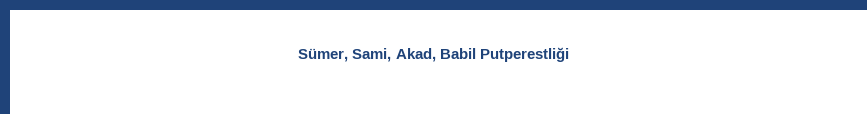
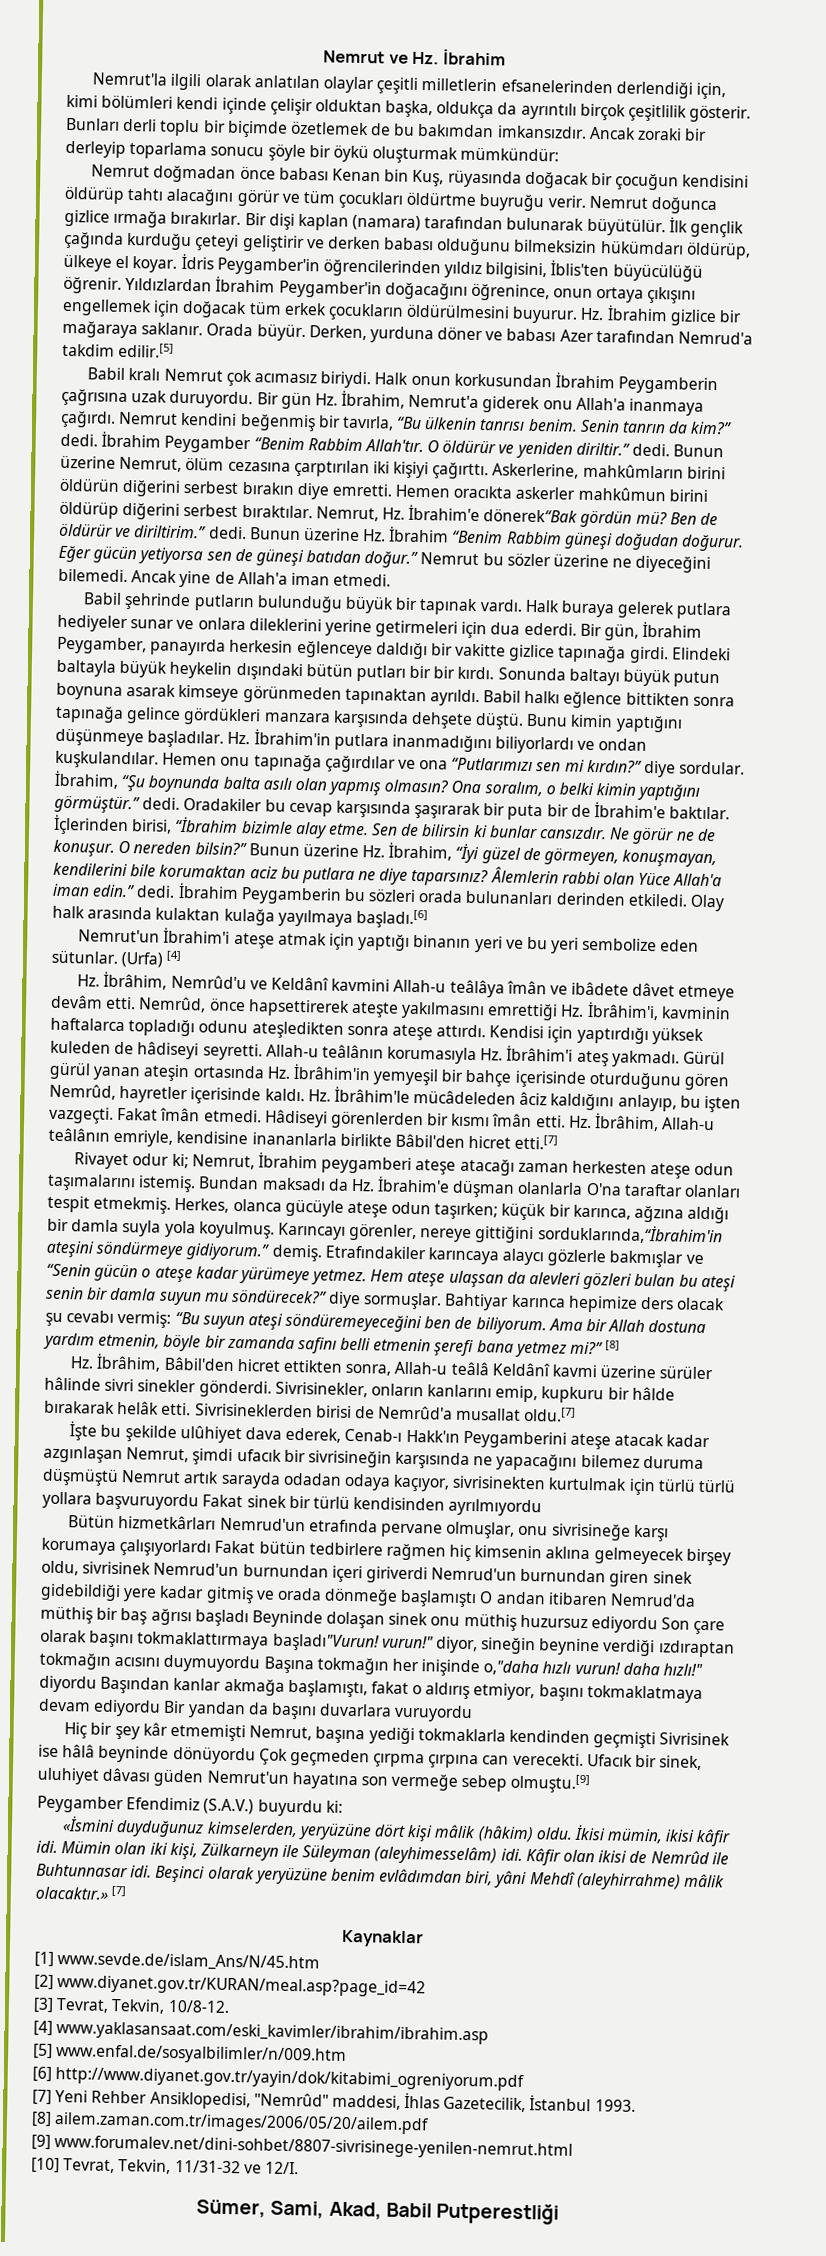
(298, 55) none -> [323,49,506,66] [92,72,726,100] [66,94,752,123] [66,117,708,141] [65,140,560,164] [91,164,750,191] [64,186,718,215] [64,209,745,238] [64,231,751,260] [63,253,703,282] [63,276,697,304] [62,298,743,327] [62,320,754,345] [62,342,175,358] [87,367,719,395] [61,388,705,416] [60,410,733,435] [60,431,725,459] [60,455,726,480] [59,478,708,502] [59,501,719,528] [59,523,745,552] [58,545,712,574] [58,568,392,588] [83,592,733,620] [57,614,703,641] [57,636,731,664] [56,659,721,688] [56,682,735,709] [55,705,683,733] [55,728,648,754] [55,750,746,778] [54,770,701,801] [54,795,731,821] [53,814,716,845] [53,839,718,868] [53,862,723,887] [52,882,726,912] [52,905,428,929] [78,927,700,954] [51,950,182,968] [77,971,736,1002] [51,994,731,1021] [50,1017,704,1045] [50,1040,726,1068] [49,1062,730,1091] [49,1083,742,1113] [49,1106,716,1132] [48,1127,559,1150] [74,1152,735,1179] [47,1173,742,1198] [47,1195,730,1224] [47,1218,723,1245] [46,1240,704,1268] [46,1263,736,1292] [46,1286,726,1313] [45,1310,707,1335] [43,1332,621,1358] [70,1353,714,1380] [44,1376,675,1404] [44,1400,577,1422] [69,1421,711,1450] [43,1445,704,1471] [42,1468,737,1496] [42,1491,543,1517] [68,1515,669,1542] [41,1537,731,1566] [41,1560,693,1588] [40,1583,697,1608] [40,1606,726,1635] [40,1629,735,1658] [39,1652,704,1677] [39,1675,703,1704] [38,1698,474,1723] [64,1722,731,1749] [38,1744,703,1771] [37,1767,591,1794] [37,1795,343,1817] [62,1816,732,1847] [36,1840,729,1866] [36,1863,726,1891] [35,1885,127,1900] [341,1929,424,1948] [34,1951,321,1972] [34,1974,427,1998] [33,1997,230,2014] [33,2020,490,2045] [33,2043,348,2066] [32,2066,525,2092] [32,2089,636,2113] [31,2111,430,2135] [31,2134,574,2160] [31,2157,299,2175] Nemrut ve Hz. İbrahim // Nemrut'la ilgili olarak anlatılan olaylar çeşitli milletlerin efsanelerinden derlendiği için, kimi bölümleri kendi içinde çelişir olduktan başka, oldukça da ayrıntılı birçok çeşitlilik gösterir. Bunları derli toplu bir biçimde özetlemek de bu bakımdan imkansızdır. Ancak zoraki bir derleyip toparlama sonucu şöyle bir öykü oluşturmak mümkündür: // Nemrut doğmadan önce babası Kenan bin Kuş, rüyasında doğacak bir çocuğun kendisini öldürüp tahtı alacağını görür ve tüm çocukları öldürtme buyruğu verir. Nemrut doğunca gizlice ırmağa bırakırlar. Bir dişi kaplan (namara) tarafından bulunarak büyütülür. İlk gençlik çağında kurduğu çeteyi geliştirir ve derken babası olduğunu bilmeksizin hükümdarı öldürüp, ülkeye el koyar. İdris Peygamber'in öğrencilerinden yıldız bilgisini, İblis'ten büyücülüğü öğrenir. Yıldızlardan İbrahim Peygamber'in doğacağını öğrenince, onun ortaya çıkışını engellemek için doğacak tüm erkek çocukların öldürülmesini buyurur. Hz. İbrahim gizlice bir mağaraya saklanır. Orada büyür. Derken, yurduna döner ve babası Azer tarafından Nemrud'a takdim edilir.[5] // Babil kralı Nemrut çok acımasız biriydi. Halk onun korkusundan İbrahim Peygamberin çağrısına uzak duruyordu. Bir gün Hz. İbrahim, Nemrut'a giderek onu Allah'a inanmaya çağırdı. Nemrut kendini beğenmiş bir tavırla, “Bu ülkenin tanrısı benim. Senin tanrın da kim?” dedi. İbrahim Peygamber “Benim Rabbim Allah'tır. O öldürür ve yeniden diriltir.” dedi. Bunun üzerine Nemrut, ölüm cezasına çarptırılan iki kişiyi çağırttı. Askerlerine, mahkûmların birini öldürün diğerini serbest bırakın diye emretti. Hemen oracıkta askerler mahkûmun birini öldürüp diğerini serbest bıraktılar. Nemrut, Hz. İbrahim'e dönerek“Bak gördün mü? Ben de öldürür ve diriltirim.” dedi. Bunun üzerine Hz. İbrahim “Benim Rabbim güneşi doğudan doğurur. Eğer gücün yetiyorsa sen de güneşi batıdan doğur.” Nemrut bu sözler üzerine ne diyeceğini bilemedi. Ancak yine de Allah'a iman etmedi. // Babil şehrinde putların bulunduğu büyük bir tapınak vardı. Halk buraya gelerek putlara hediyeler sunar ve onlara dileklerini yerine getirmeleri için dua ederdi. Bir gün, İbrahim Peygamber, panayırda herkesin eğlenceye daldığı bir vakitte gizlice tapınağa girdi. Elindeki baltayla büyük heykelin dışındaki bütün putları bir bir kırdı. Sonunda baltayı büyük putun boynuna asarak kimseye görünmeden tapınaktan ayrıldı. Babil halkı eğlence bittikten sonra tapınağa gelince gördükleri manzara karşısında dehşete düştü. Bunu kimin yaptığını düşünmeye başladılar. Hz. İbrahim'in putlara inanmadığını biliyorlardı ve ondan kuşkulandılar. Hemen onu tapınağa çağırdılar ve ona “Putlarımızı sen mi kırdın?” diye sordular. İbrahim, “Şu boynunda balta asılı olan yapmış olmasın? Ona soralım, o belki kimin yaptığını görmüştür.” dedi. Oradakiler bu cevap karşısında şaşırarak bir puta bir de İbrahim'e baktılar. İçlerinden birisi, “İbrahim bizimle alay etme. Sen de bilirsin ki bunlar cansızdır. Ne görür ne de konuşur. O nereden bilsin?” Bunun üzerine Hz. İbrahim, “İyi güzel de görmeyen, konuşmayan, kendilerini bile korumaktan aciz bu putlara ne diye taparsınız? Âlemlerin rabbi olan Yüce Allah'a iman edin.” dedi. İbrahim Peygamberin bu sözleri orada bulunanları derinden etkiledi. Olay halk arasında kulaktan kulağa yayılmaya başladı.[6] // Nemrut'un İbrahim'i ateşe atmak için yaptığı binanın yeri ve bu yeri sembolize eden sütunlar. (Urfa) [4] // Hz. İbrâhim, Nemrûd'u ve Keldânî kavmini Allah-u teâlâya îmân ve ibâdete dâvet etmeye devâm etti. Nemrûd, önce hapsettirerek ateşte yakılmasını emrettiği Hz. İbrâhim'i, kavminin haftalarca topladığı odunu ateşledikten sonra ateşe attırdı. Kendisi için yaptırdığı yüksek kuleden de hâdiseyi seyretti. Allah-u teâlânın korumasıyla Hz. İbrâhim'i ateş yakmadı. Gürül gürül yanan ateşin ortasında Hz. İbrâhim'in yemyeşil bir bahçe içerisinde oturduğunu gören Nemrûd, hayretler içerisinde kaldı. Hz. İbrâhim'le mücâdeleden âciz kaldığını anlayıp, bu işten vazgeçti. Fakat îmân etmedi. Hâdiseyi görenlerden bir kısmı îmân etti. Hz. İbrâhim, Allah-u teâlânın emriyle, kendisine inananlarla birlikte Bâbil'den hicret etti.[7] // Rivayet odur ki; Nemrut, İbrahim peygamberi ateşe atacağı zaman herkesten ateşe odun taşımalarını istemiş. Bundan maksadı da Hz. İbrahim'e düşman olanlarla O'na taraftar olanları tespit etmekmiş. Herkes, olanca gücüyle ateşe odun taşırken; küçük bir karınca, ağzına aldığı bir damla suyla yola koyulmuş. Karıncayı görenler, nereye gittiğini sorduklarında,“İbrahim'in ateşini söndürmeye gidiyorum.” demiş. Etrafındakiler karıncaya alaycı gözlerle bakmışlar ve “Senin gücün o ateşe kadar yürümeye yetmez. Hem ateşe ulaşsan da alevleri gözleri bulan bu ateşi senin bir damla suyun mu söndürecek?” diye sormuşlar. Bahtiyar karınca hepimize ders olacak şu cevabı vermiş: “Bu suyun ateşi söndüremeyeceğini ben de biliyorum. Ama bir Allah dostuna yardım etmenin, böyle bir zamanda safinı belli etmenin şerefi bana yetmez mi?” [8] // Hz. İbrâhim, Bâbil'den hicret ettikten sonra, Allah-u teâlâ Keldânî kavmi üzerine sürüler hâlinde sivri sinekler gönderdi. Sivrisinekler, onların kanlarını emip, kupkuru bir hâlde bırakarak helâk etti. Sivrisineklerden birisi de Nemrûd'a musallat oldu.[7] // İşte bu şekilde ulûhiyet dava ederek, Cenab-ı Hakk'ın Peygamberini ateşe atacak kadar azgınlaşan Nemrut, şimdi ufacık bir sivrisineğin karşısında ne yapacağını bilemez duruma düşmüştü Nemrut artık sarayda odadan odaya kaçıyor, sivrisinekten kurtulmak için türlü türlü yollara başvuruyordu Fakat sinek bir türlü kendisinden ayrılmıyordu // Bütün hizmetkârları Nemrud'un etrafında pervane olmuşlar, onu sivrisineğe karşı korumaya çalışıyorlardı Fakat bütün tedbirlere rağmen hiç kimsenin aklına gelmeyecek birşey oldu, sivrisinek Nemrud'un burnundan içeri giriverdi Nemrud'un burnundan giren sinek gidebildiği yere kadar gitmiş ve orada dönmeğe başlamıştı O andan itibaren Nemrud'da müthiş bir baş ağrısı başladı Beyninde dolaşan sinek onu müthiş huzursuz ediyordu Son çare olarak başını tokmaklattırmaya başladı"Vurun! vurun!" diyor, sineğin beynine verdiği ızdıraptan tokmağın acısını duymuyordu Başına tokmağın her inişinde o,"daha hızlı vurun! daha hızlı!" diyordu Başından kanlar akmağa başlamıştı, fakat o aldırış etmiyor, başını tokmaklatmaya devam ediyordu Bir yandan da başını duvarlara vuruyordu // Hiç bir şey kâr etmemişti Nemrut, başına yediği tokmaklarla kendinden geçmişti Sivrisinek ise hâlâ beyninde dönüyordu Çok geçmeden çırpma çırpına can verecekti. Ufacık bir sinek, uluhiyet dâvası güden Nemrut'un hayatına son vermeğe sebep olmuştu.[9] // Peygamber Efendimiz (S.A.V.) buyurdu ki: // «İsmini duyduğunuz kimselerden, yeryüzüne dört kişi mâlik (hâkim) oldu. İkisi mümin, ikisi kâfir idi. Mümin olan iki kişi, Zülkarneyn ile Süleyman (aleyhimesselâm) idi. Kâfir olan ikisi de Nemrûd ile Buhtunnasar idi. Beşinci olarak yeryüzüne benim evlâdımdan biri, yâni Mehdî (aleyhirrahme) mâlik olacaktır.» [7] // Kaynaklar // [1] www.sevde.de/islam_Ans/N/45.htm // [2] www.diyanet.gov.tr/KURAN/meal.asp?page_id=42 // [3] Tevrat, Tekvin, 10/8-12. // [4] www.yaklasansaat.com/eski_kavimler/ibrahim/ibrahim.asp // [5] www.enfal.de/sosyalbilimler/n/009.htm // [6] http://www.diyanet.gov.tr/yayin/dok/kitabimi_ogreniyorum.pdf // [7] Yeni Rehber Ansiklopedisi, "Nemrûd" maddesi, İhlas Gazetecilik, İstanbul 1993. // [8] ailem.zaman.com.tr/images/2006/05/20/ailem.pdf // [9] www.forumalev.net/dini-sohbet/8807-sivrisinege-yenilen-nemrut.html // [10] Tevrat, Tekvin, 11/31-32 ve 12/I. //

